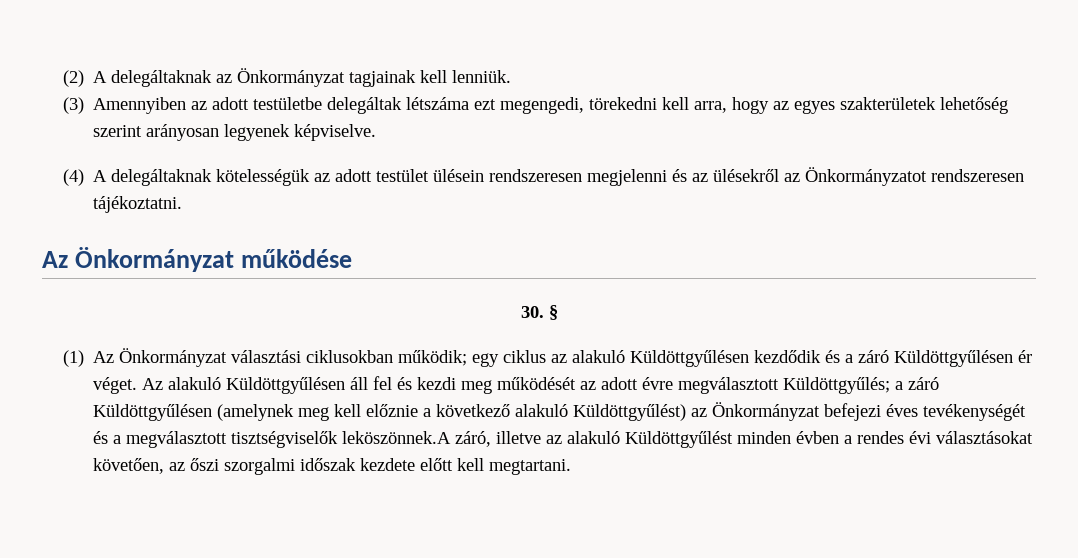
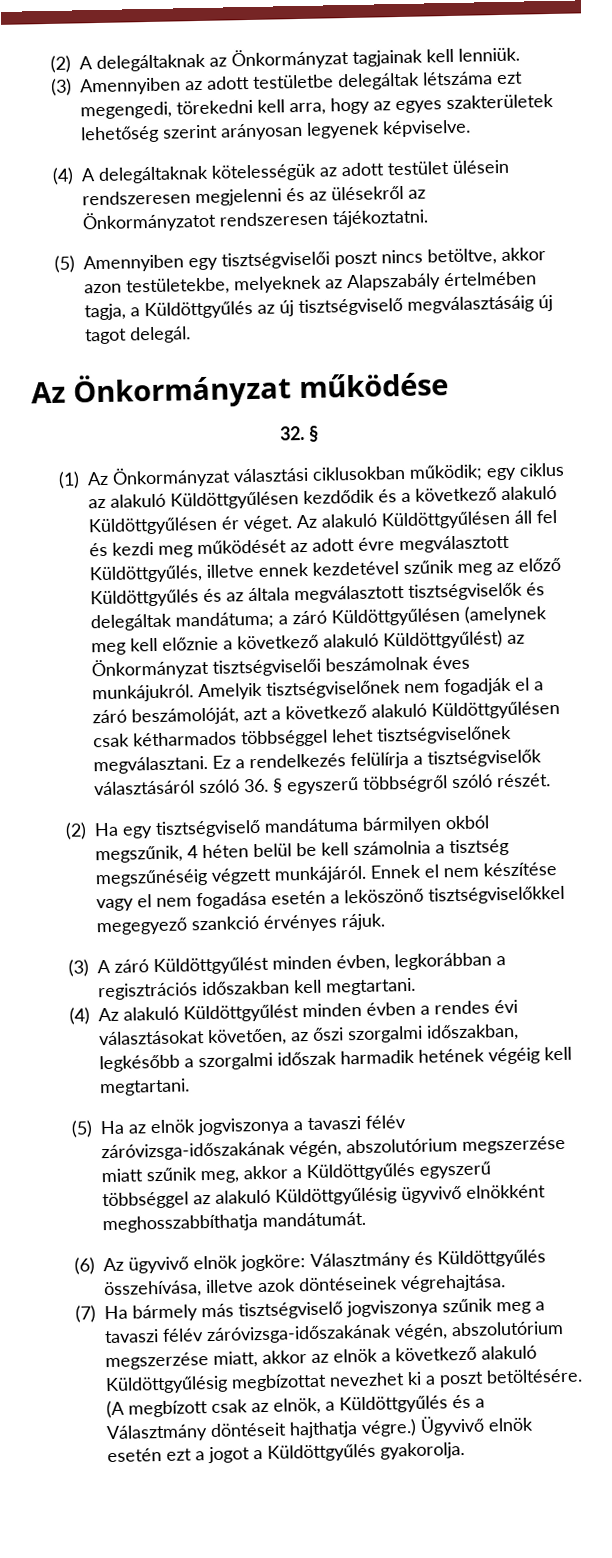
(182, 204) none -> [53,247,546,273] [83,271,537,296] [83,295,553,321] [84,326,191,345] // (5) Amennyiben egy tisztségviselői poszt nincs betöltve, akkor azon testületekbe, melyeknek az Alapszabály értelmében tagja, a Küldöttgyűlés az új tisztségviselő megválasztásáig új tagot delegál.
[520,306,544,318] 30. -> [279,425,305,441] 32.
[857,350,889,363] záró -> [414,485,557,502] következő alakuló
[782,377,890,394] Küldöttgyűlés; -> [88,557,561,584] [89,582,545,608] [89,611,274,632] Küldöttgyűlés, illetve ennek kezdetével szűnik meg az előző Küldöttgyűlés és az általa megválasztott tisztségviselők és delegáltak mandátuma;
[823,403,1026,421] [92,431,562,448] befejezi éves tevékenységét és a megválasztott tisztségviselők leköszönnek.A záró, illetve az -> [211,655,470,677] [91,677,544,703] [91,700,560,726] [92,725,512,748] [92,749,542,775] [93,773,551,796] [64,815,490,840] [94,838,509,864] [94,862,557,888] [95,885,565,912] [95,913,386,936] [67,952,506,977] [97,977,416,1001] [68,1007,119,1025] tisztségviselői beszámolnak éves munkájukról. Amelyik tisztségviselőnek nem fogadják el a záró beszámolóját, azt a következő alakuló Küldöttgyűlésen csak kétharmados többséggel lehet tisztségviselőnek megválasztani. Ez a rendelkezés felülírja a tisztségviselők választásáról szóló 36. § egyszerű többségről szóló részét. // (2) Ha egy tisztségviselő mandátuma bármilyen okból megszűnik, 4 héten belül be kell számolnia a tisztség megszűnéséig végzett munkájáról. Ennek el nem készítése vagy el nem fogadása esetén a leköszönő tisztségviselőkkel megegyező szankció érvényes rájuk. // (3) A záró Küldöttgyűlést minden évben, legkorábban a regisztrációs időszakban kell megtartani. // (4) Az
[299,458,571,475] időszak kezdete előtt kell megtartani. -> [425,1023,519,1042] [98,1046,572,1073] [98,1078,190,1097] [70,1115,406,1138] [100,1135,566,1162] [100,1161,491,1184] [101,1184,546,1210] [101,1211,366,1234] [73,1249,546,1275] [102,1274,506,1299] [74,1298,545,1323] [103,1320,564,1345] [104,1345,537,1371] [104,1368,583,1395] [105,1394,485,1419] [105,1415,534,1443] [106,1441,465,1464] időszakban, legkésőbb a szorgalmi időszak harmadik hetének végéig kell megtartani. // (5) Ha az elnök jogviszonya a tavaszi félév záróvizsga-időszakának végén, abszolutórium megszerzése miatt szűnik meg, akkor a Küldöttgyűlés egyszerű többséggel az alakuló Küldöttgyűlésig ügyvivő elnökként meghosszabbíthatja mandátumát. // (6) Az ügyvivő elnök jogköre: Választmány és Küldöttgyűlés összehívása, illetve azok döntéseinek végrehajtása. // (7) Ha bármely más tisztségviselő jogviszonya szűnik meg a tavaszi félév záróvizsga-időszakának végén, abszolutórium megszerzése miatt, akkor az elnök a következő alakuló Küldöttgyűlésig megbízottat nevezhet ki a poszt betöltésére. (A megbízott csak az elnök, a Küldöttgyűlés és a Választmány döntéseit hajthatja végre.) Ügyvivő elnök esetén ezt a jogot a Küldöttgyűlés gyakorolja.

